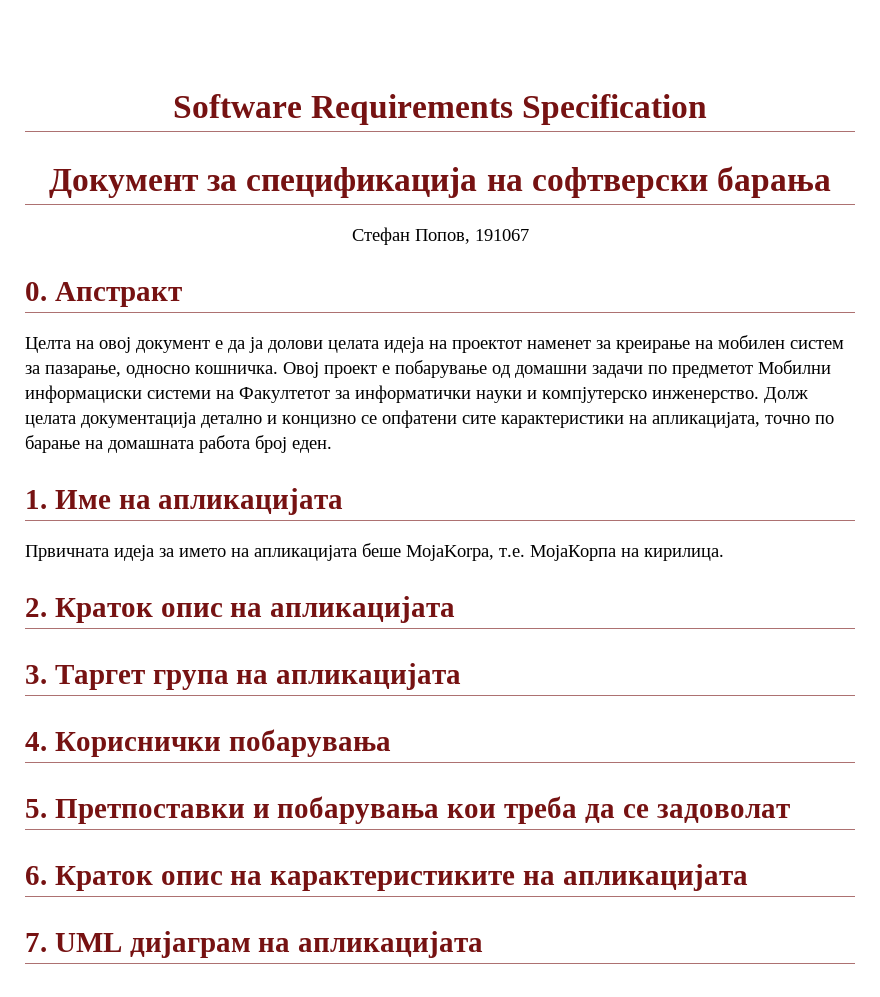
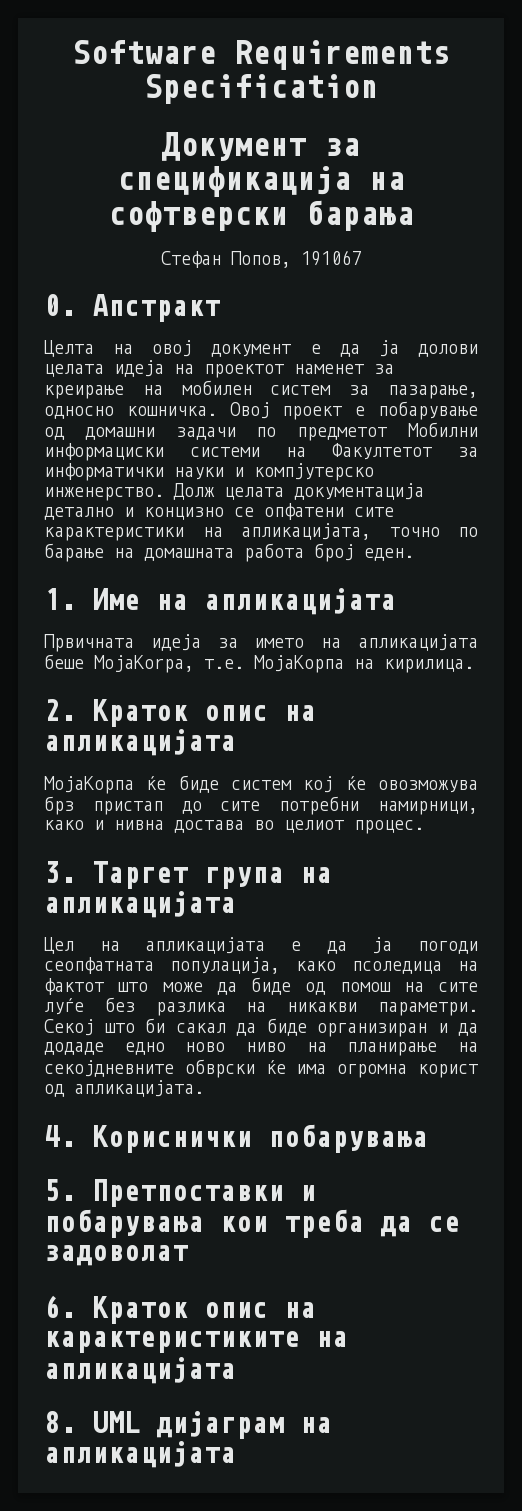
(456, 609) none -> [44,775,478,794] [44,796,479,815] [44,820,424,834] // МојаКорпа ќе биде систем кој ќе овозможува брз пристап до сите потребни намирници, како и нивна достава во целиот процес.
(462, 676) none -> [44,937,479,954] [44,957,478,974] [44,977,478,995] [44,997,479,1016] [44,1018,478,1037] [44,1042,478,1056] [44,1059,479,1078] [44,1080,204,1097] // Цел на апликацијата е да ја погоди сеопфатната популација, како псоледица на фактот што може да биде од помош на сите луѓе без разлика на никакви параметри. Секој што би сакал да биде организиран и да додаде едно ново ниво на планирање на секојдневните обврски ќе има огромна корист од апликацијата.
[25,933,47,952] 7. -> [44,1411,76,1433] 8.

